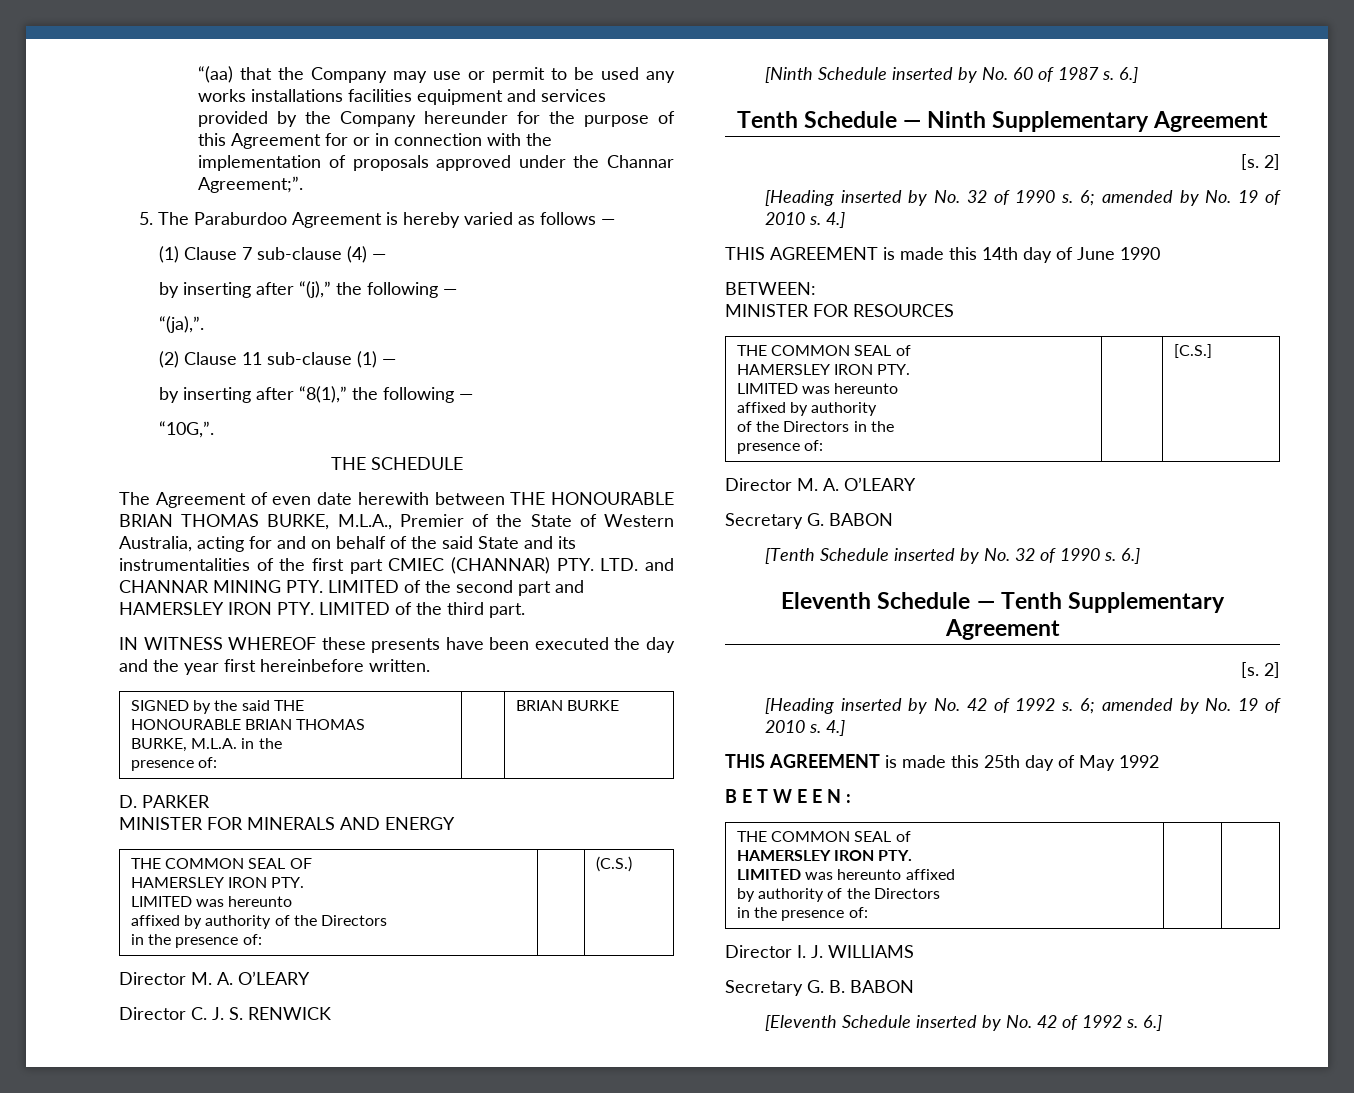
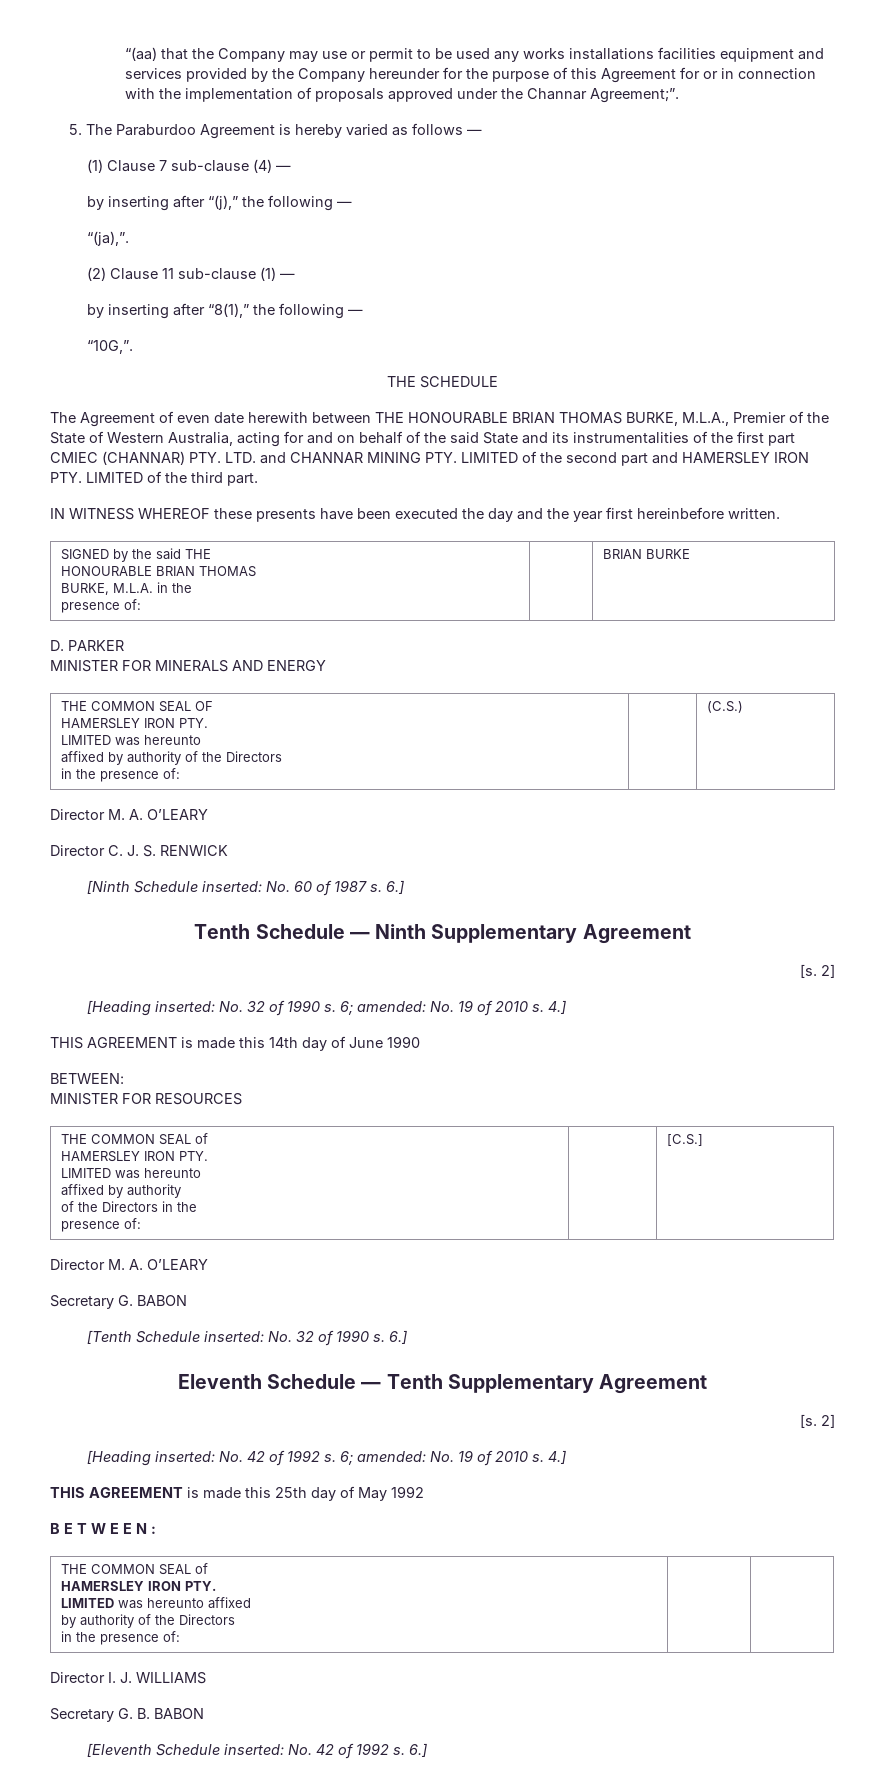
[891,67,977,83] inserted by -> [202,881,263,892] inserted:
[840,190,928,206] inserted by -> [155,1001,216,1012] inserted:
[1101,190,1199,206] amended by -> [357,1001,427,1012] amended:
[893,548,979,564] inserted by -> [204,1331,265,1342] inserted:
[840,698,928,714] inserted by -> [155,1451,216,1462] inserted:
[1101,698,1199,714] amended by -> [357,1451,427,1462] amended:
[915,1015,1001,1031] inserted by -> [224,1744,285,1755] inserted:

